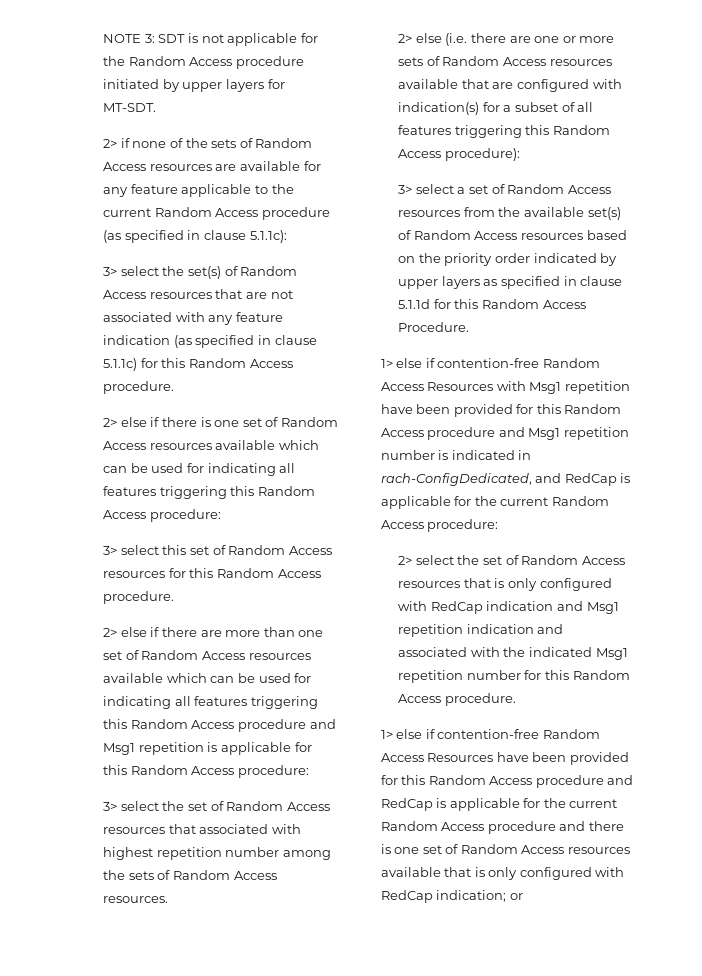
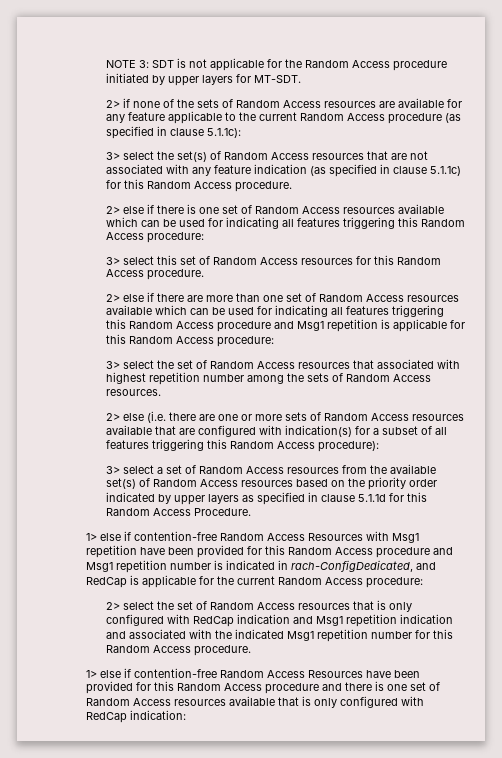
[380,798,618,811] [380,821,586,834] RedCap is applicable for the current Random Access procedure and -> (343, 687) none
[436,890,523,902] indication; or -> [130,710,187,720] indication:

